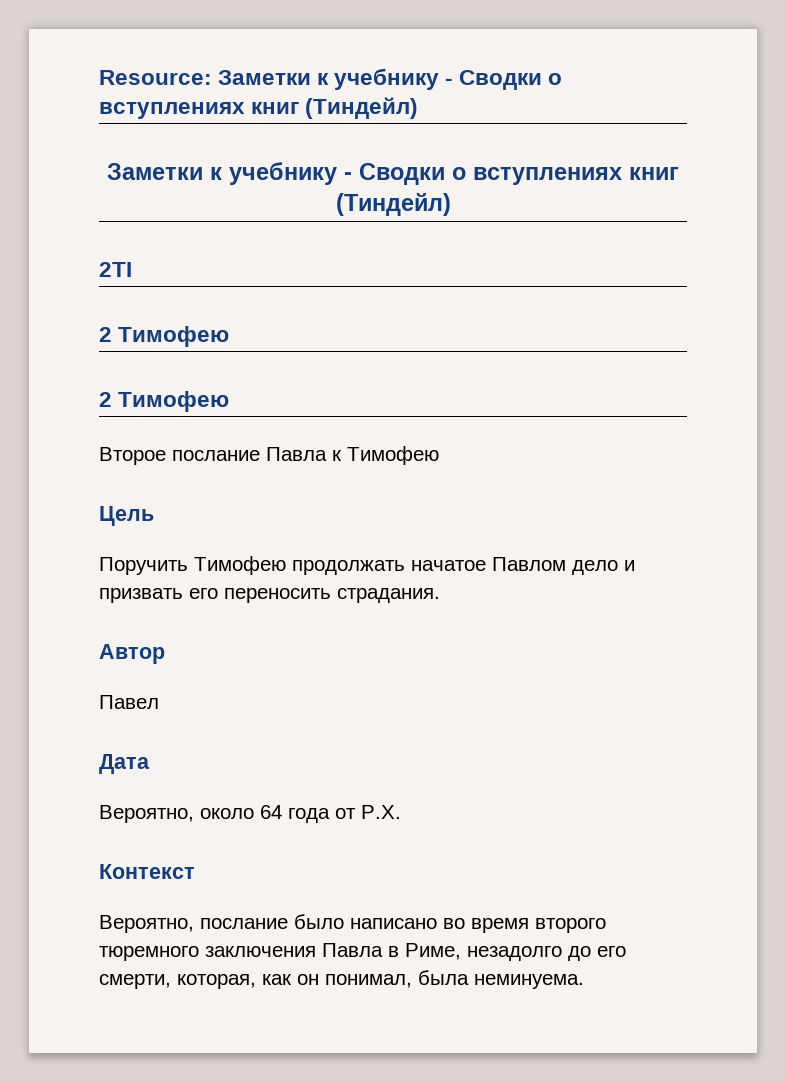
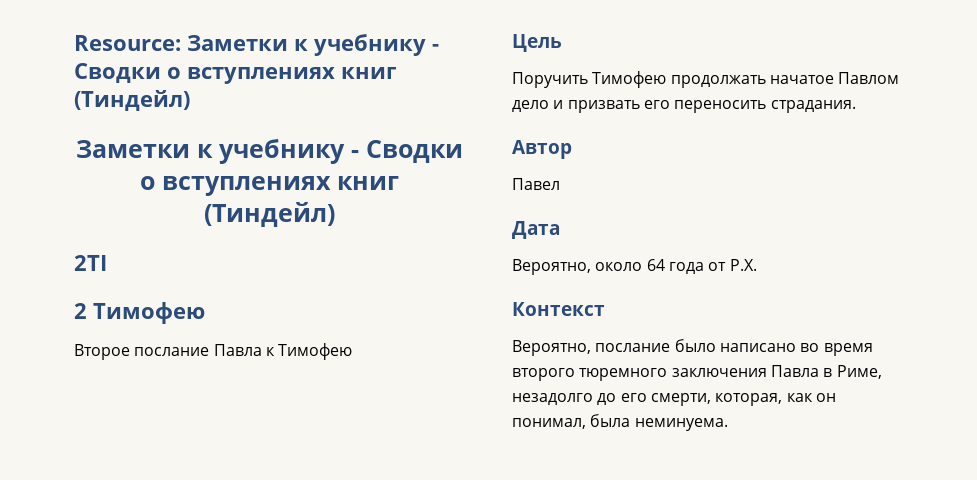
[99,391,230,412] // 2 Тимофею -> (205, 313) none

